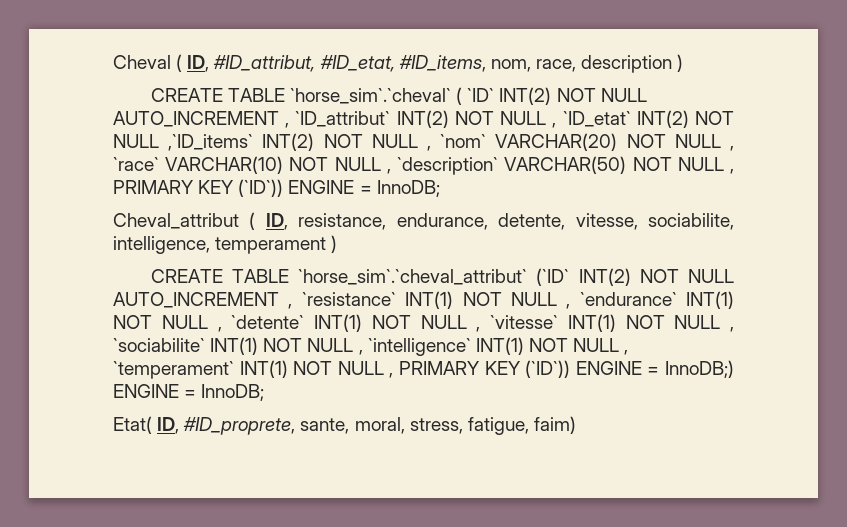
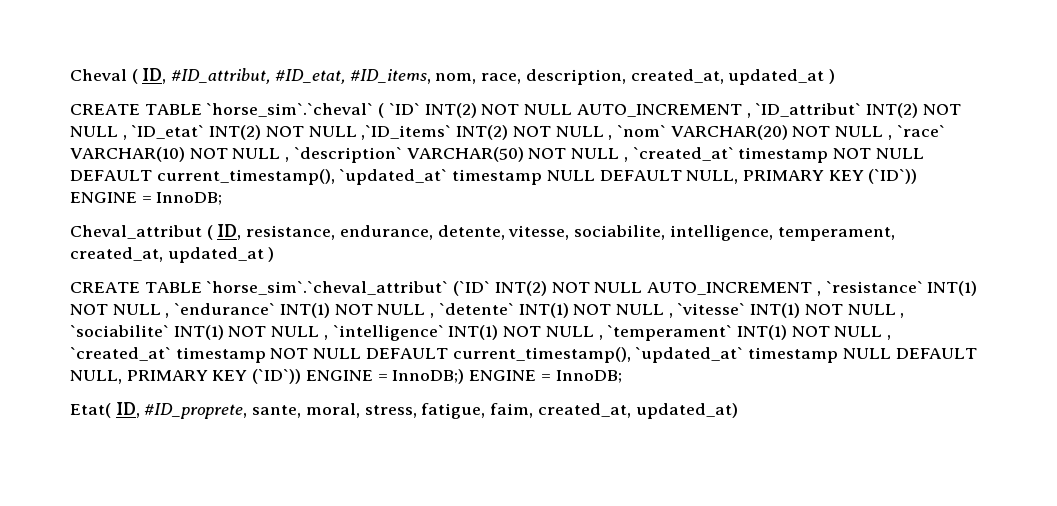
[581,55,673,73] description -> [525,69,825,85] description, created_at, updated_at
(734, 171) none -> [632,147,924,163] [70,169,739,185] `created_at` timestamp NOT NULL DEFAULT current_timestamp(), `updated_at` timestamp NULL DEFAULT NULL,
[215,237,327,254] temperament -> [777,227,895,241] [70,247,264,263] temperament, created_at, updated_at
(394, 375) none -> [70,347,978,363] [70,370,122,384] `created_at` timestamp NOT NULL DEFAULT current_timestamp(), `updated_at` timestamp NULL DEFAULT NULL,
[533,416,576,434] faim) -> [490,403,738,419] faim, created_at, updated_at)

